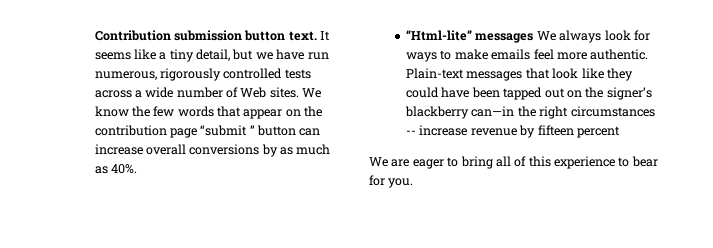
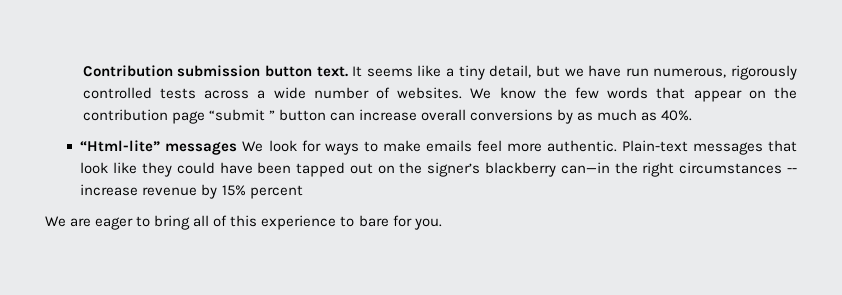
[240,87,299,98] Web sites. -> [397,87,463,99] websites.
[559,30,602,43] always -> (264, 146) none
[537,125,574,136] fifteen -> [221,185,246,196] 15%
[631,156,658,167] bear -> [358,215,389,227] bare

